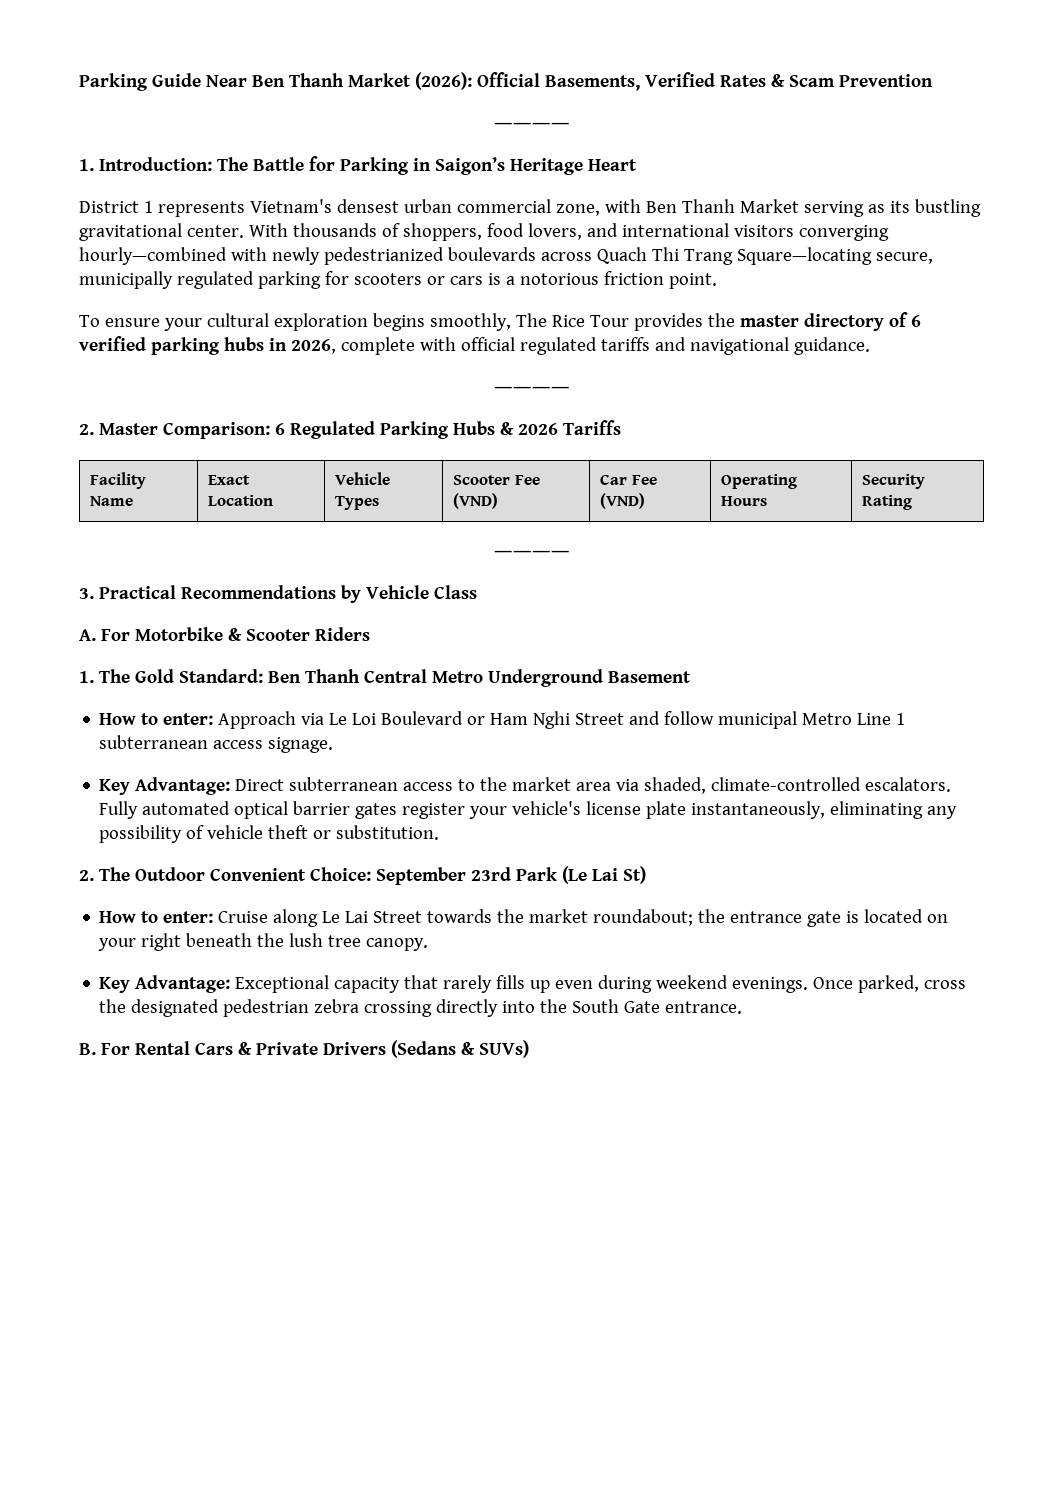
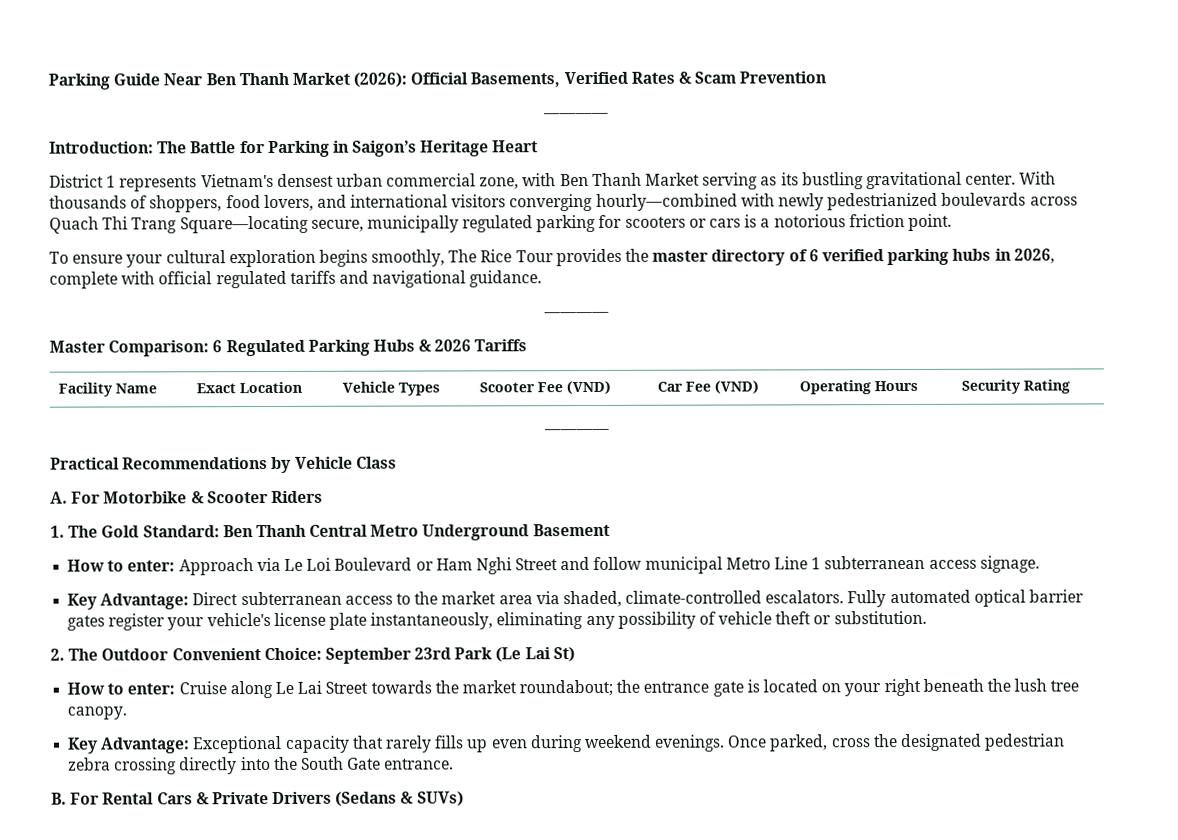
[79,159,94,171] 1. -> (609, 115) none
[79,424,94,435] 2. -> (609, 314) none
[79,588,94,599] 3. -> (610, 431) none

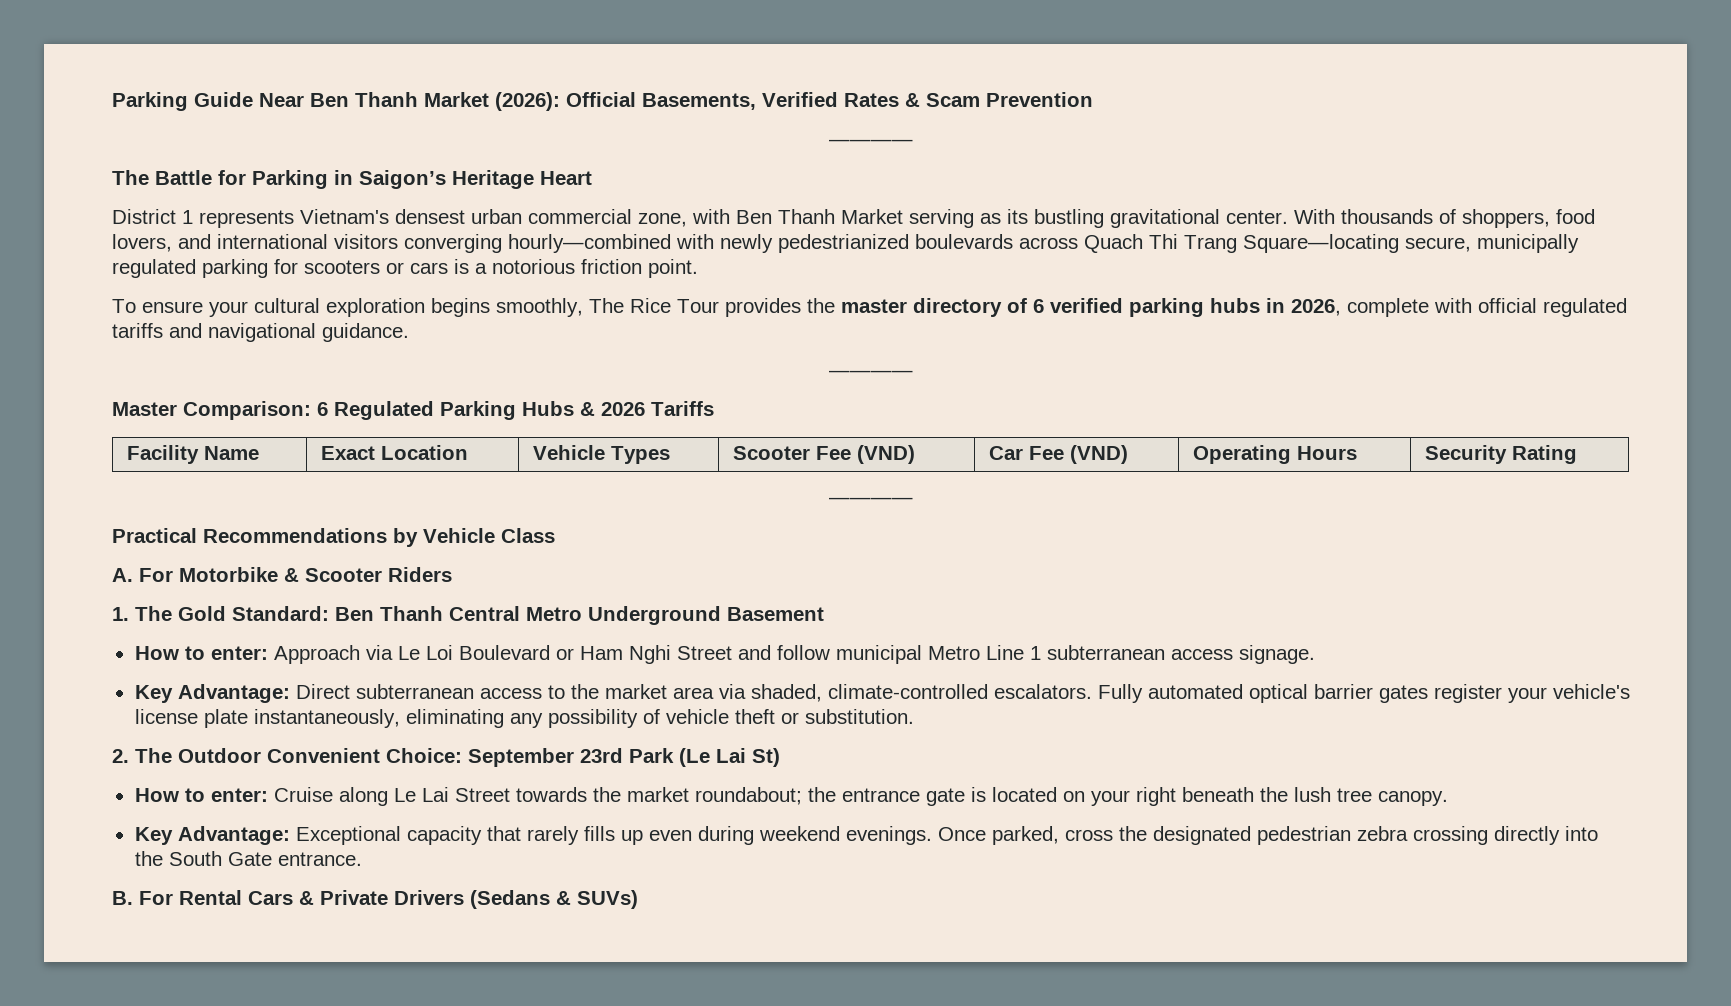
[49,141,154,154] Introduction: -> (913, 142) none

